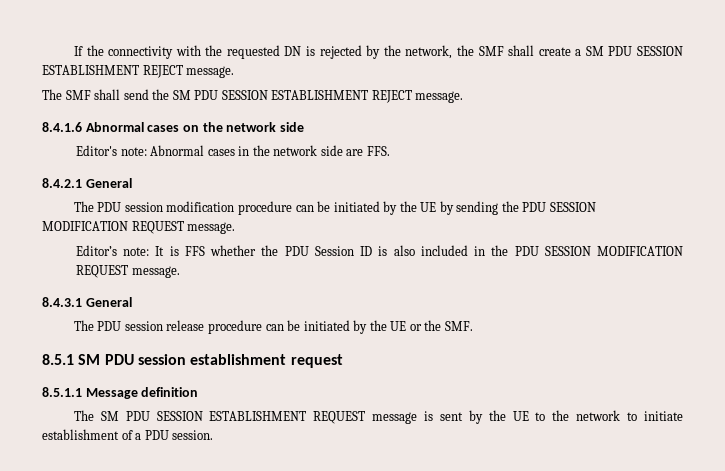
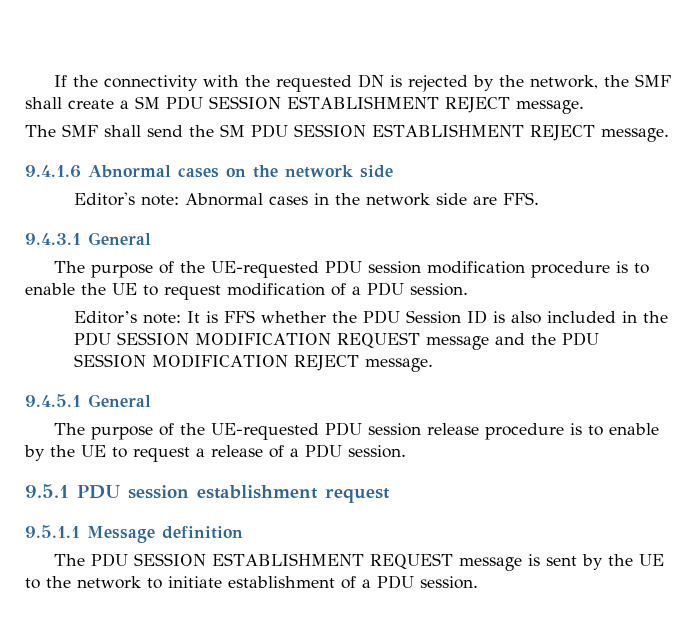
[42,122,82,132] 8.4.1.6 -> [25,165,81,178] 9.4.1.6
[42,178,132,188] [73,201,596,215] [42,221,236,234] 8.4.2.1 General // The PDU session modification procedure can be initiated by the UE by sending the PDU SESSION MODIFICATION REQUEST message. -> [25,232,151,245] [53,260,649,278] [25,282,468,300] 9.4.3.1 General // The purpose of the UE-requested PDU session modification procedure is to enable the UE to request modification of a PDU session.
[131,266,180,278] [42,297,132,307] [73,320,473,334] [42,354,101,365] message. // 8.4.3.1 General // The PDU session release procedure can be initiated by the UE or the SMF. // 8.5.1 SM -> [426,332,600,350] [74,354,434,372] [25,394,151,407] [53,422,659,440] [24,444,406,462] [25,484,69,498] message and the PDU SESSION MODIFICATION REJECT message. // 9.4.5.1 General // The purpose of the UE-requested PDU session release procedure is to enable by the UE to request a release of a PDU session. // 9.5.1
[42,387,82,397] 8.5.1.1 -> [25,525,80,538] 9.5.1.1
[100,411,119,421] SM -> (85, 560) none

